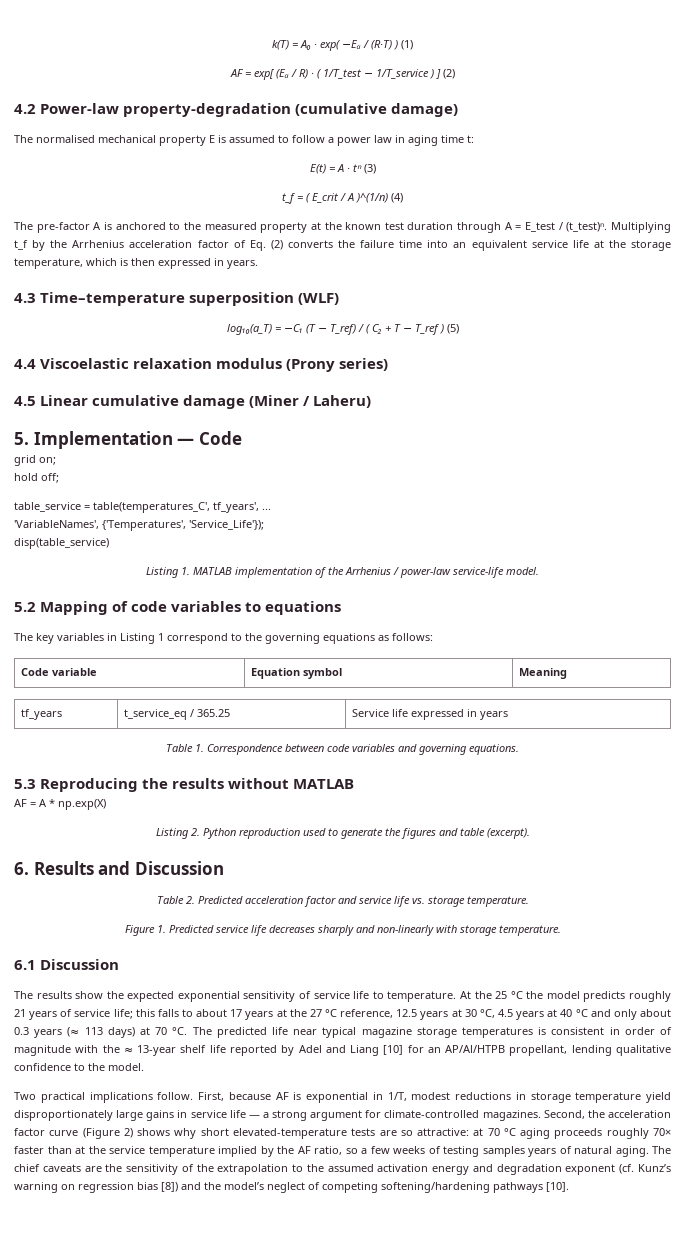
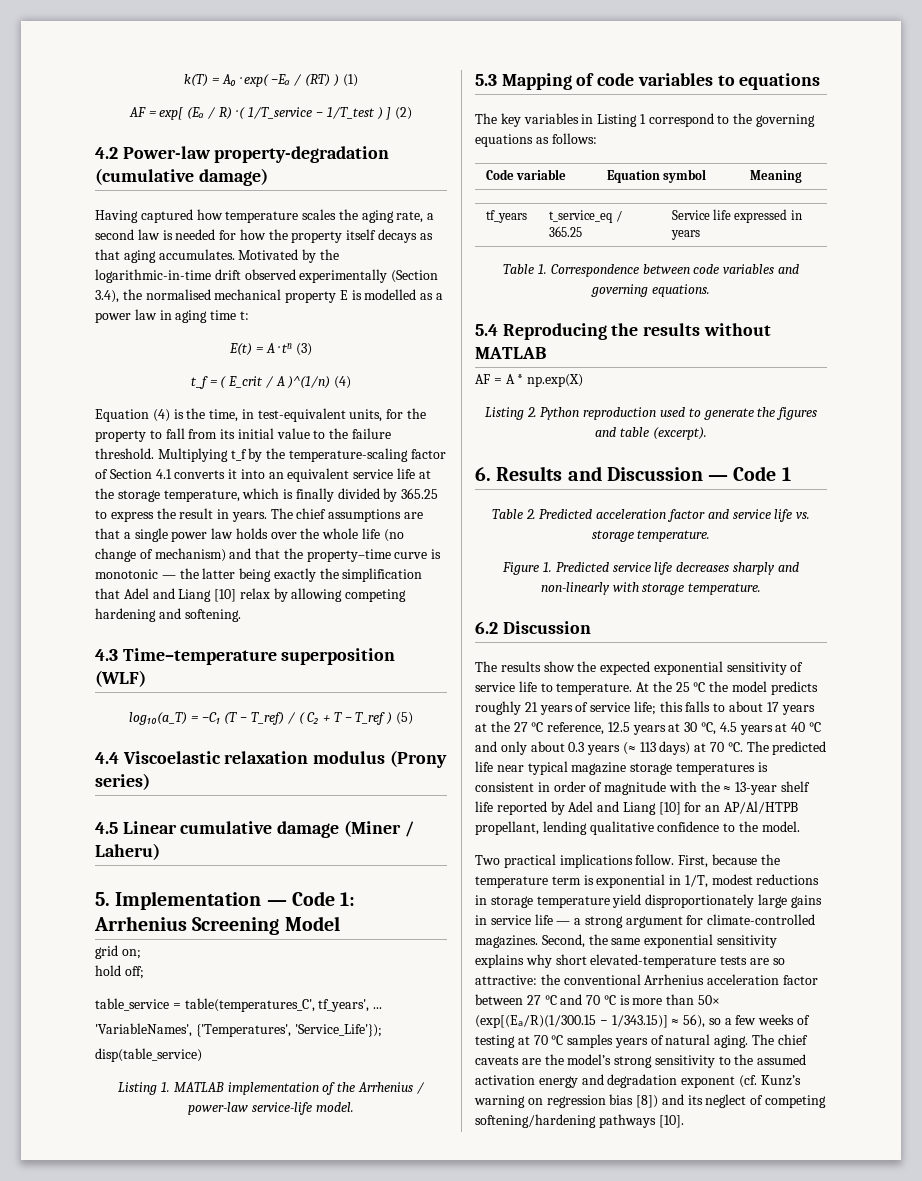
[322,69,429,79] 1/T_test − 1/T_service -> [248,107,375,119] 1/T_service − 1/T_test
[14,135,33,143] The -> [95,209,435,223] [95,229,433,243] [95,249,339,263] [95,269,439,283] [95,289,142,303] Having captured how temperature scales the aging rate, a second law is needed for how the property itself decays as that aging accumulates. Motivated by the logarithmic-in-time drift observed experimentally (Section 3.4), the
[229,135,325,143] assumed to follow -> [364,289,434,300] modelled as
[14,222,671,233] [14,240,423,251] The pre-factor A is anchored to the measured property at the known test duration through A = E_test / (t_test)ⁿ. Multiplying t_f by the Arrhenius acceleration factor of Eq. (2) converts the failure time -> [95,408,427,422] [95,428,392,442] [95,448,446,462] [95,469,238,479] Equation (4) is the time, in test-equivalent units, for the property to fall from its initial value to the failure threshold. Multiplying t_f by the temperature-scaling factor of Section 4.1 converts it
[131,258,258,269] then expressed in years. -> [295,488,439,502] [95,508,424,522] [95,528,404,542] [95,548,442,562] [95,568,423,582] [95,588,407,602] [95,608,241,622] finally divided by 365.25 to express the result in years. The chief assumptions are that a single power law holds over the whole life (no change of mechanism) and that the property–time curve is monotonic — the latter being exactly the simplification that Adel and Liang [10] relax by allowing competing hardening and softening.
(242, 438) none -> [340,892,356,906] [94,916,340,935] 1: Arrhenius Screening Model
[14,602,36,612] 5.2 -> [475,74,497,86] 5.3
[14,779,36,789] 5.3 -> [475,324,498,336] 5.4
(224, 868) none -> [708,466,791,481] — Code 1
[14,960,36,970] 6.1 -> [475,621,498,634] 6.2
[275,1092,289,1100] AF -> [760,854,780,865] [475,876,581,888] the temperature term
[607,1110,671,1118] [14,1128,171,1139] acceleration factor curve (Figure 2) shows -> [611,934,777,948] [475,954,524,968] same exponential sensitivity explains
[473,1128,671,1139] [14,1146,342,1157] at 70 °C aging proceeds roughly 70× faster than at the service temperature implied by the AF ratio, -> [540,974,818,985] [475,994,721,1005] [475,1014,706,1028] the conventional Arrhenius acceleration factor between 27 °C and 70 °C is more than 50× (exp[(Eₐ/R)(1/300.15 − 1/343.15)] ≈ 56),
(479, 1151) none -> [517,1035,564,1045] at 70 °C
[126,1164,289,1175] sensitivity of the extrapolation -> [567,1054,715,1068] model’s strong sensitivity
[204,1182,264,1190] the model’s -> [687,1095,703,1105] its

